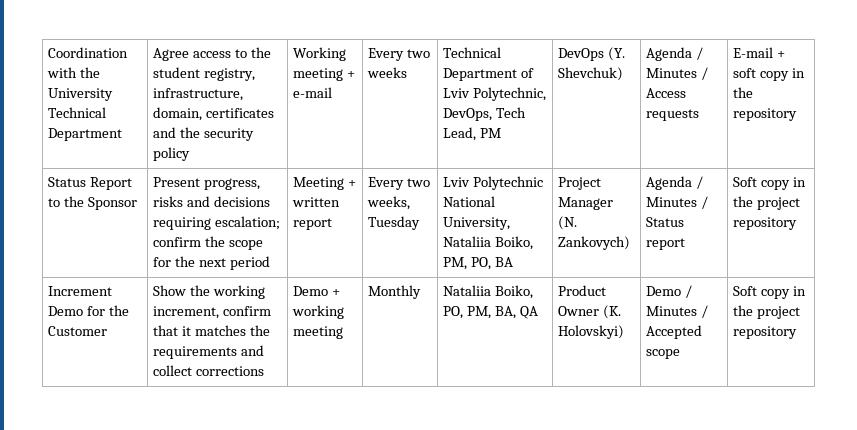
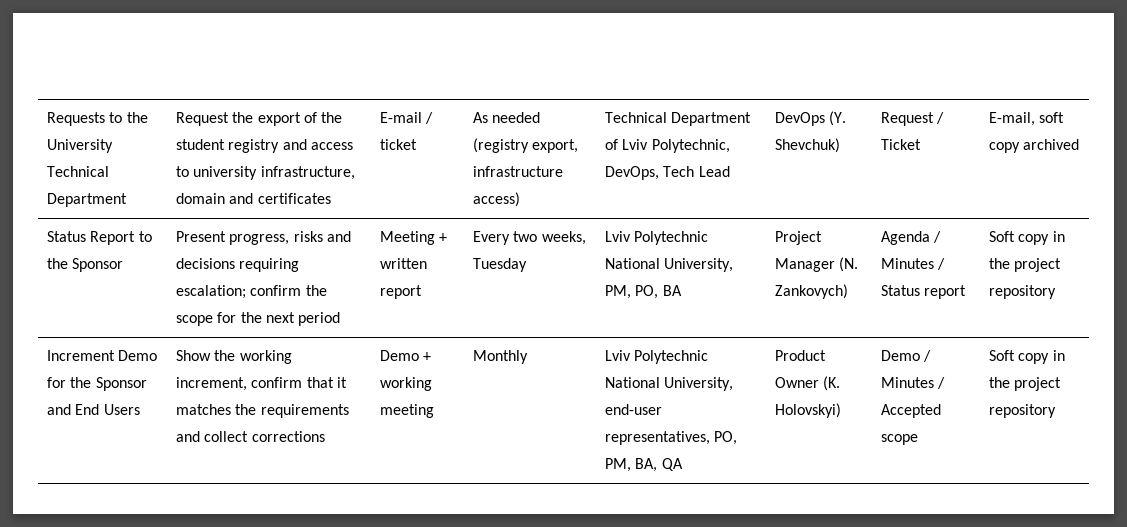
[47,47,128,58] [46,67,77,78] Coordination with -> [47,112,123,126] Requests to
[152,47,271,61] [152,67,255,81] [152,88,243,101] [152,107,274,121] [152,127,254,141] [152,147,190,161] [292,47,346,61] [292,68,355,81] [292,87,332,98] [367,48,430,61] [366,67,407,78] Agree access to the student registry, infrastructure, domain, certificates and the security policy | Working meeting + e-mail | Every two weeks -> [176,112,343,126] [176,139,354,153] [176,166,355,180] [176,193,331,204] [380,112,434,124] [380,139,418,150] [473,112,541,123] [473,138,579,153] [473,166,564,177] [473,192,521,207] Request the export of the student registry and access to university infrastructure, domain and certificates | E-mail / ticket | As needed (registry export, infrastructure access)
[442,127,501,141] Lead, PM -> [698,166,730,177] Lead
[645,47,703,61] [645,67,708,80] [645,88,686,98] [645,109,699,121] [732,47,785,58] [732,68,805,81] [732,87,753,98] [732,108,797,121] Agenda / Minutes / Access requests | E-mail + soft copy in the repository -> [881,112,945,126] [881,139,922,150] [989,112,1065,126] [989,139,1080,153] Request / Ticket | E-mail, soft copy archived
[442,236,533,250] Nataliia Boiko, -> (734, 265) none
[47,326,107,336] Customer -> [95,377,147,391] [47,404,140,415] Sponsor and End Users
[442,285,533,299] Nataliia Boiko, -> [605,350,709,364] [605,377,734,391] [605,404,663,415] [605,431,711,445] Lviv Polytechnic National University, end-user representatives,

